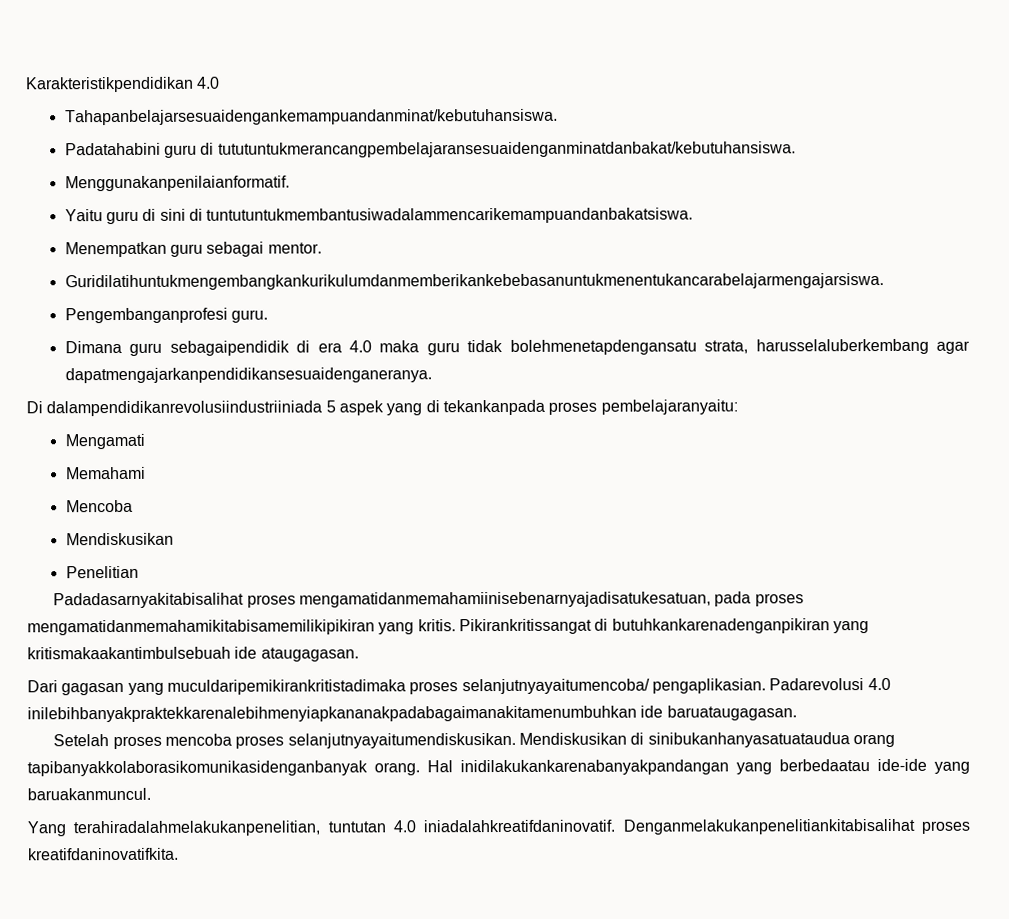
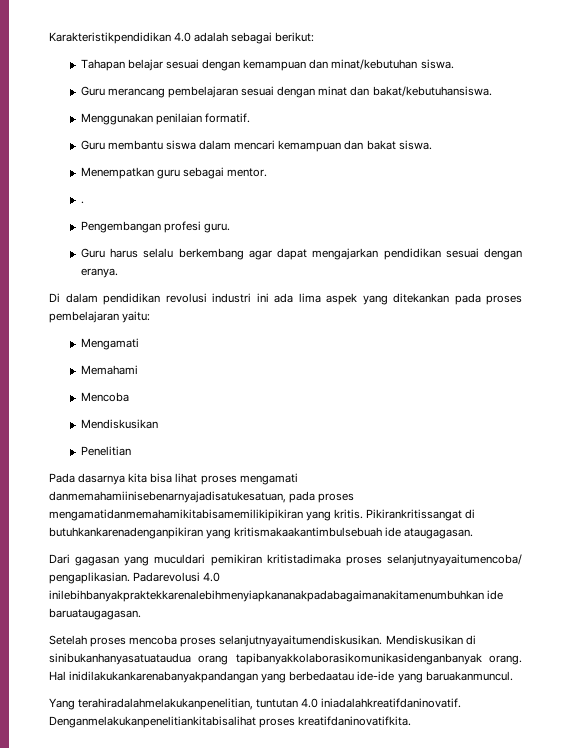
[64,108,558,126] [64,141,796,158] [64,175,290,192] [64,207,694,225] [64,241,322,258] [64,273,884,291] [64,307,269,324] [64,338,970,356] [64,367,432,384] [26,399,738,417] // Tahapanbelajarsesuaidengankemampuandanminat/kebutuhansiswa. // Padatahabini guru di tututuntukmerancangpembelajaransesuaidenganminatdanbakat/kebutuhansiswa. // Menggunakanpenilaianformatif. // Yaitu guru di sini di tuntutuntukmembantusiwadalammencarikemampuandanbakatsiswa. // Menempatkan guru sebagai mentor. // Guridilatihuntukmengembangkankurikulumdanmemberikankebebasanuntukmenentukancarabelajarmengajarsiswa. // Pengembanganprofesi guru. // Dimana guru sebagaipendidik di era 4.0 maka guru tidak bolehmenetapdengansatu strata, harusselaluberkembang agar dapatmengajarkanpendidikansesuaidenganeranya. // Di dalampendidikanrevolusiindustriiniada 5 aspek yang di tekankanpada proses pembelajaranyaitu: -> [194,32,315,44] [80,59,454,71] [80,86,492,98] [80,113,251,125] [80,140,432,152] [80,167,268,179] [80,201,84,204] [80,221,231,233] [80,248,522,260] [80,268,118,278] [49,293,522,305] [49,311,151,323] adalah sebagai berikut: // Tahapan belajar sesuai dengan kemampuan dan minat/kebutuhan siswa. // Guru merancang pembelajaran sesuai dengan minat dan bakat/kebutuhansiswa. // Menggunakan penilaian formatif. // Guru membantu siswa dalam mencari kemampuan dan bakat siswa. // Menempatkan guru sebagai mentor. // . // Pengembangan profesi guru. // Guru harus selalu berkembang agar dapat mengajarkan pendidikan sesuai dengan eranya. // Di dalam pendidikan revolusi industri ini ada lima aspek yang ditekankan pada proses pembelajaran yaitu:
[53,591,711,609] Padadasarnyakitabisalihat proses mengamatidanmemahamiinisebenarnyajadisatukesatuan, -> [49,473,298,485] [49,491,286,503] Pada dasarnya kita bisa lihat proses mengamati danmemahamiinisebenarnyajadisatukesatuan,
[166,679,406,695] muculdaripemikirankritistadimaka -> [154,554,341,566] muculdari pemikiran kritistadimaka

